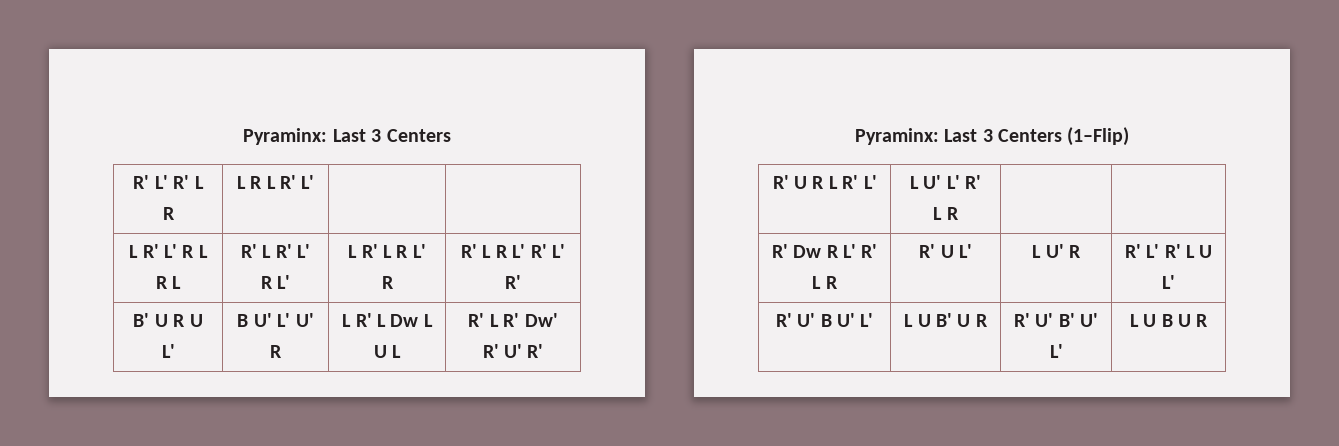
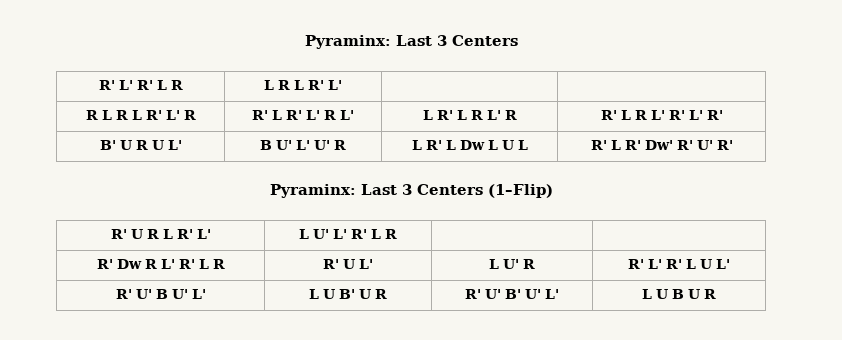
[129,244,208,258] [155,276,182,289] L R' L' R L R L -> [85,110,196,120] R L R L R' L' R

